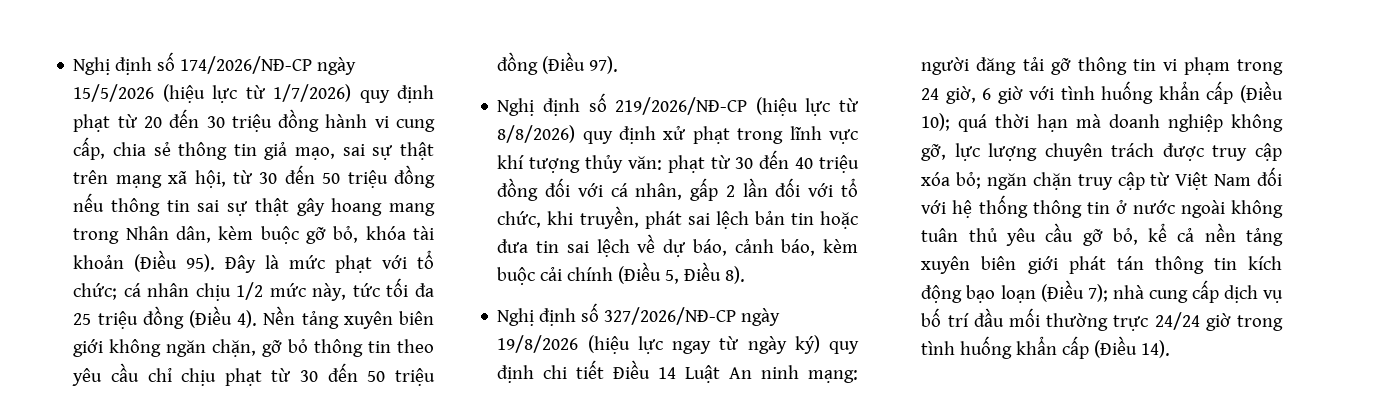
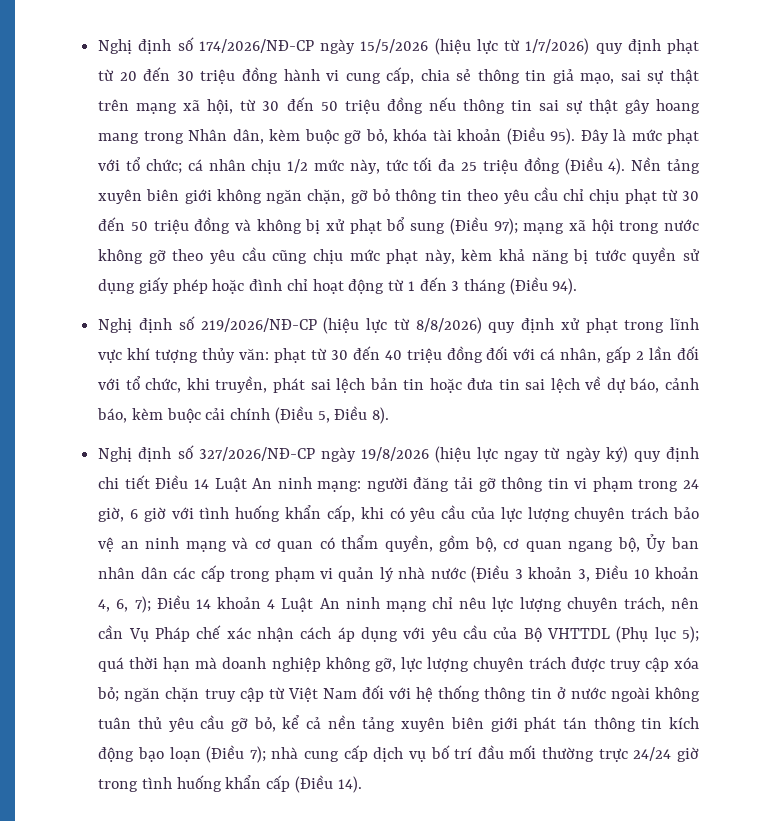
[542,52,619,74] (Điều 97). -> [235,217,700,235] [98,247,700,264] [98,277,578,295] và không bị xử phạt bổ sung (Điều 97); mạng xã hội trong nước không gỡ theo yêu cầu cũng chịu mức phạt này, kèm khả năng bị tước quyền sử dụng giấy phép hoặc đình chỉ hoạt động từ 1 đến 3 tháng (Điều 94).
[1206,81,1283,104] [921,113,951,131] cấp (Điều 10); -> [326,505,699,522] [98,534,699,552] [98,565,699,583] [98,595,699,613] [98,625,699,643] cấp, khi có yêu cầu của lực lượng chuyên trách bảo vệ an ninh mạng và cơ quan có thẩm quyền, gồm bộ, cơ quan ngang bộ, Ủy ban nhân dân các cấp trong phạm vi quản lý nhà nước (Điều 3 khoản 3, Điều 10 khoản 4, 6, 7); Điều 14 khoản 4 Luật An ninh mạng chỉ nêu lực lượng chuyên trách, nên cần Vụ Pháp chế xác nhận cách áp dụng với yêu cầu của Bộ VHTTDL (Phụ lục 5);

